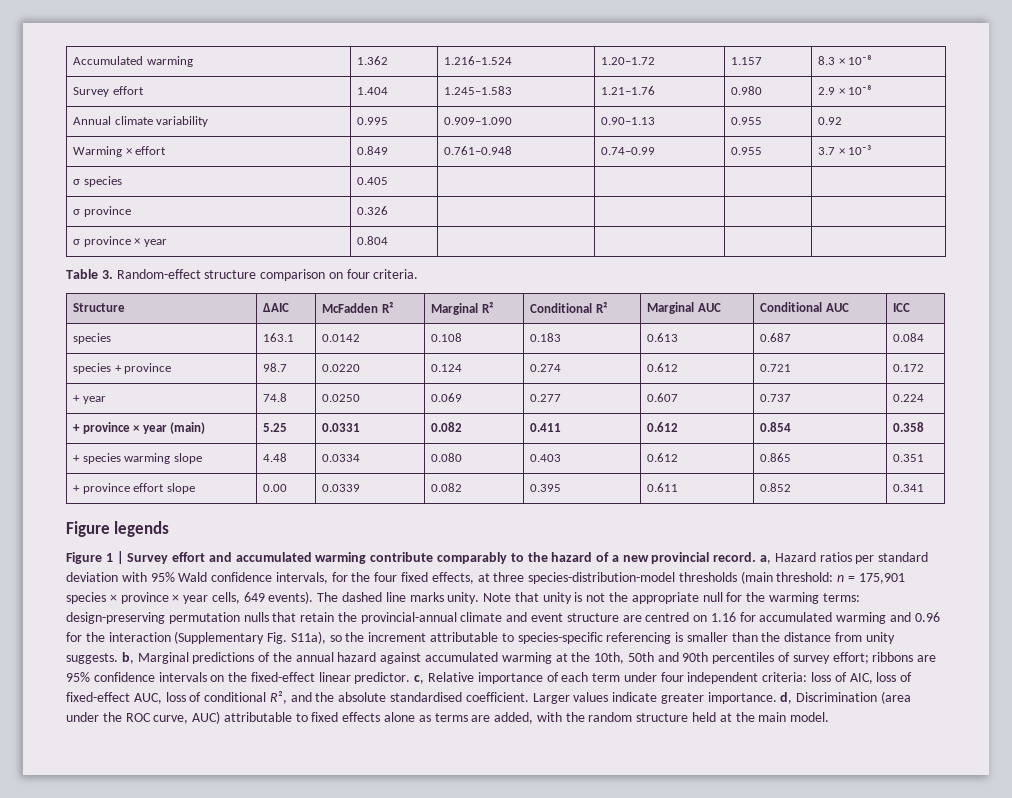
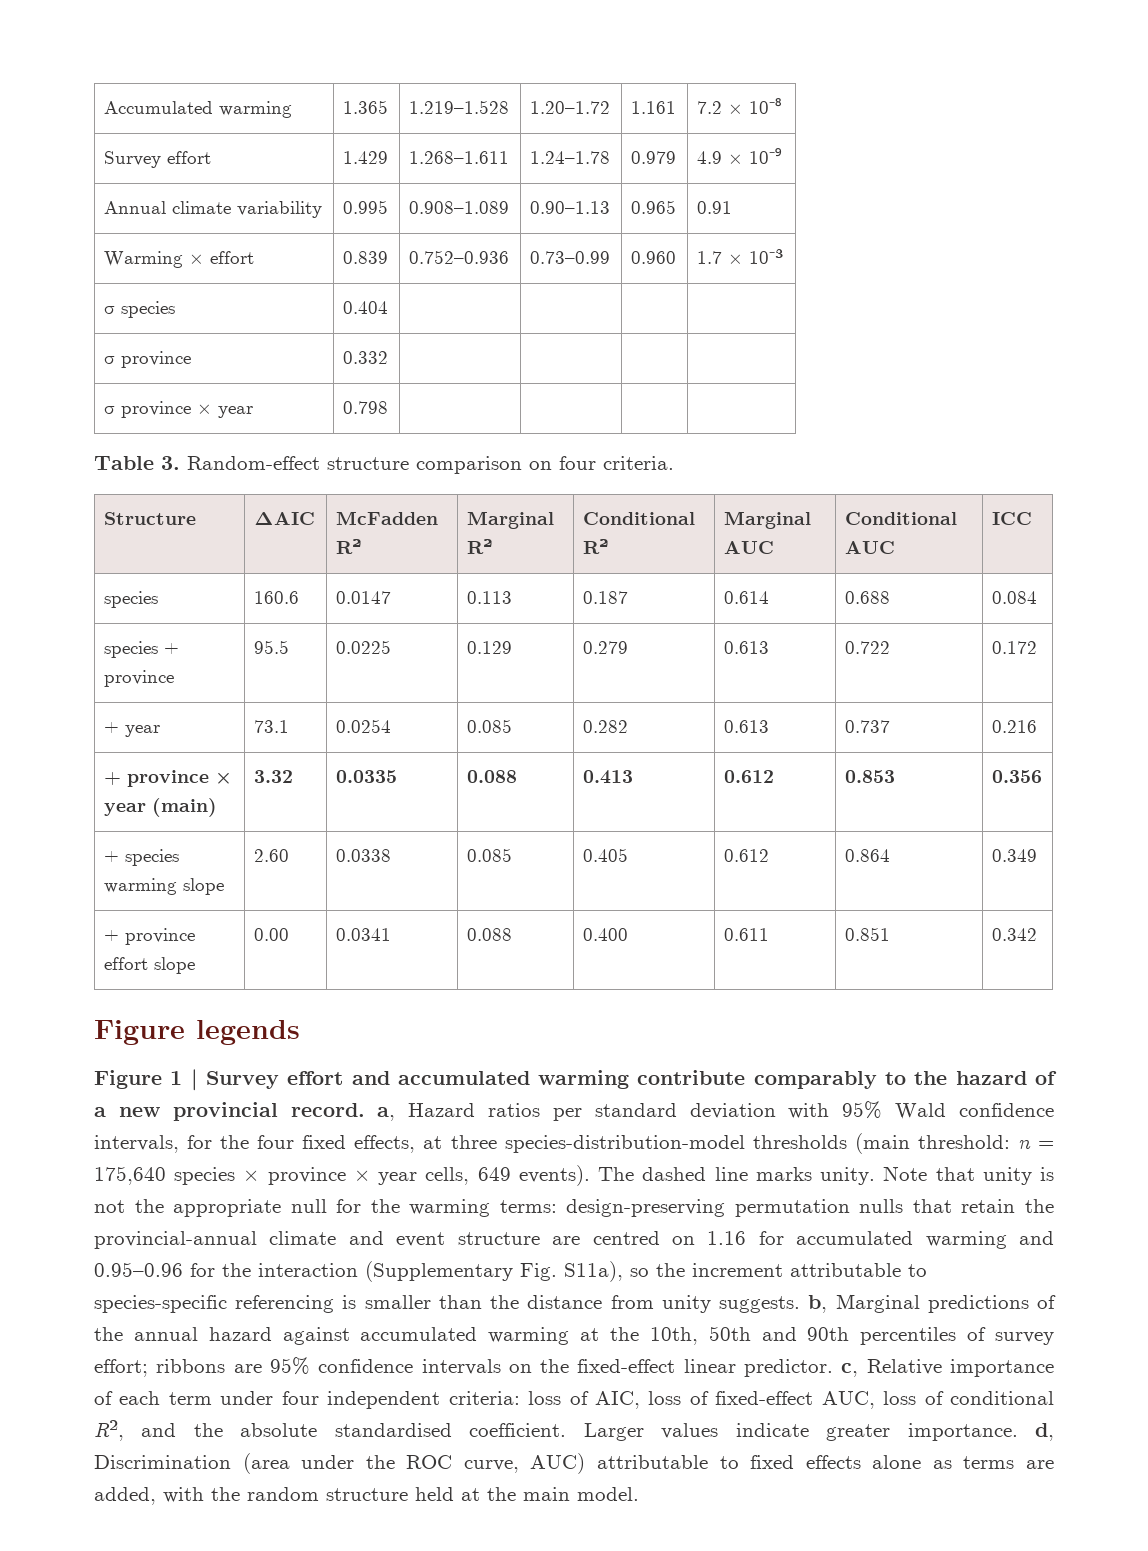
[357,56,389,65] [444,56,513,65] 1.362 | 1.216–1.524 -> [342,100,388,114] [408,100,509,114] 1.365 | 1.219–1.528
[731,57,763,65] [818,56,836,65] 1.157 | 8.3 -> [630,101,676,114] [696,101,722,114] 1.161 | 7.2
[357,87,389,95] [444,86,513,95] [601,86,656,95] [731,86,763,95] [818,85,873,95] 1.404 | 1.245–1.583 | 1.21–1.76 | 0.980 | 2.9 × 10⁻⁸ -> [342,151,388,164] [408,151,509,164] [529,151,610,164] [630,151,676,164] [696,148,782,164] 1.429 | 1.268–1.611 | 1.24–1.78 | 0.979 | 4.9 × 10⁻⁹
[444,117,513,125] 0.909–1.090 -> [408,201,509,214] 0.908–1.089
[731,117,763,125] [818,117,843,125] 0.955 | 0.92 -> [630,200,676,214] [696,201,732,214] 0.965 | 0.91
[357,146,389,155] [444,146,513,155] [601,147,656,155] [731,147,763,155] [818,147,836,155] 0.849 | 0.761–0.948 | 0.74–0.99 | 0.955 | 3.7 -> [342,251,388,264] [408,250,509,264] [529,251,610,264] [630,251,676,264] [696,251,722,264] 0.839 | 0.752–0.936 | 0.73–0.99 | 0.960 | 1.7
[357,177,389,185] 0.405 -> [342,301,388,314] 0.404
[357,206,389,215] 0.326 -> [342,351,388,364] 0.332
[357,236,389,245] 0.804 -> [342,401,388,414] 0.798
[263,333,295,342] [322,334,361,342] [431,333,463,342] [530,333,562,342] [647,333,679,342] [760,333,792,342] [893,333,925,342] [73,363,172,374] [263,363,288,372] [322,364,361,372] [431,364,463,372] [530,364,562,372] [647,363,679,372] [760,364,792,372] [893,364,925,372] [73,395,106,404] [263,393,288,402] [322,394,361,402] [431,393,463,402] [530,394,562,402] [647,393,679,402] 163.1 | 0.0142 | 0.108 | 0.183 | 0.613 | 0.687 | 0.084 // species + province | 98.7 | 0.0220 | 0.124 | 0.274 | 0.612 | 0.721 | 0.172 // + year | 74.8 | 0.0250 | 0.069 | 0.277 | 0.607 -> [253,591,299,604] [335,591,391,604] [466,591,512,604] [582,591,628,604] [723,591,769,604] [844,591,890,604] [991,591,1037,604] [103,641,179,658] [103,670,174,687] [253,640,289,654] [335,640,391,654] [466,641,512,654] [582,641,628,654] [723,641,769,654] [844,641,890,654] [991,641,1037,654] [103,722,160,737] [253,720,289,733] [335,719,391,733] [466,719,512,733] [582,720,628,733] [723,720,769,733] 160.6 | 0.0147 | 0.113 | 0.187 | 0.614 | 0.688 | 0.084 // species + province | 95.5 | 0.0225 | 0.129 | 0.279 | 0.613 | 0.722 | 0.172 // + year | 73.1 | 0.0254 | 0.085 | 0.282 | 0.613
[893,394,925,402] 0.224 -> [991,720,1037,733] 0.216
[263,423,288,432] [322,423,361,432] [431,422,463,432] [530,423,562,432] [647,422,679,432] [760,422,792,432] [893,422,925,432] 5.25 | 0.0331 | 0.082 | 0.411 | 0.612 | 0.854 | 0.358 -> [253,770,293,783] [335,770,397,783] [466,770,517,783] [582,770,633,784] [723,770,774,783] [844,770,895,783] [991,770,1042,783] 3.32 | 0.0335 | 0.088 | 0.413 | 0.612 | 0.853 | 0.356
[263,453,288,462] [322,454,361,462] [431,453,463,462] [530,454,562,462] [647,453,679,462] [760,453,792,462] [893,454,925,462] 4.48 | 0.0334 | 0.080 | 0.403 | 0.612 | 0.865 | 0.351 -> [253,849,289,862] [335,849,391,862] [466,848,512,862] [582,848,628,862] [723,849,769,862] [844,849,890,862] [991,849,1037,862] 2.60 | 0.0338 | 0.085 | 0.405 | 0.612 | 0.864 | 0.349
[322,484,361,492] [431,483,463,492] [530,484,562,492] 0.0339 | 0.082 | 0.395 -> [335,928,391,941] [466,928,512,941] [582,928,628,941] 0.0341 | 0.088 | 0.400
[760,483,792,492] [893,484,925,492] 0.852 | 0.341 -> [844,927,890,941] [991,928,1037,941] 0.851 | 0.342
[858,573,905,584] 175,901 -> [94,1166,166,1185] 175,640
[914,612,940,622] 0.96 -> [94,1262,183,1277] 0.95–0.96

